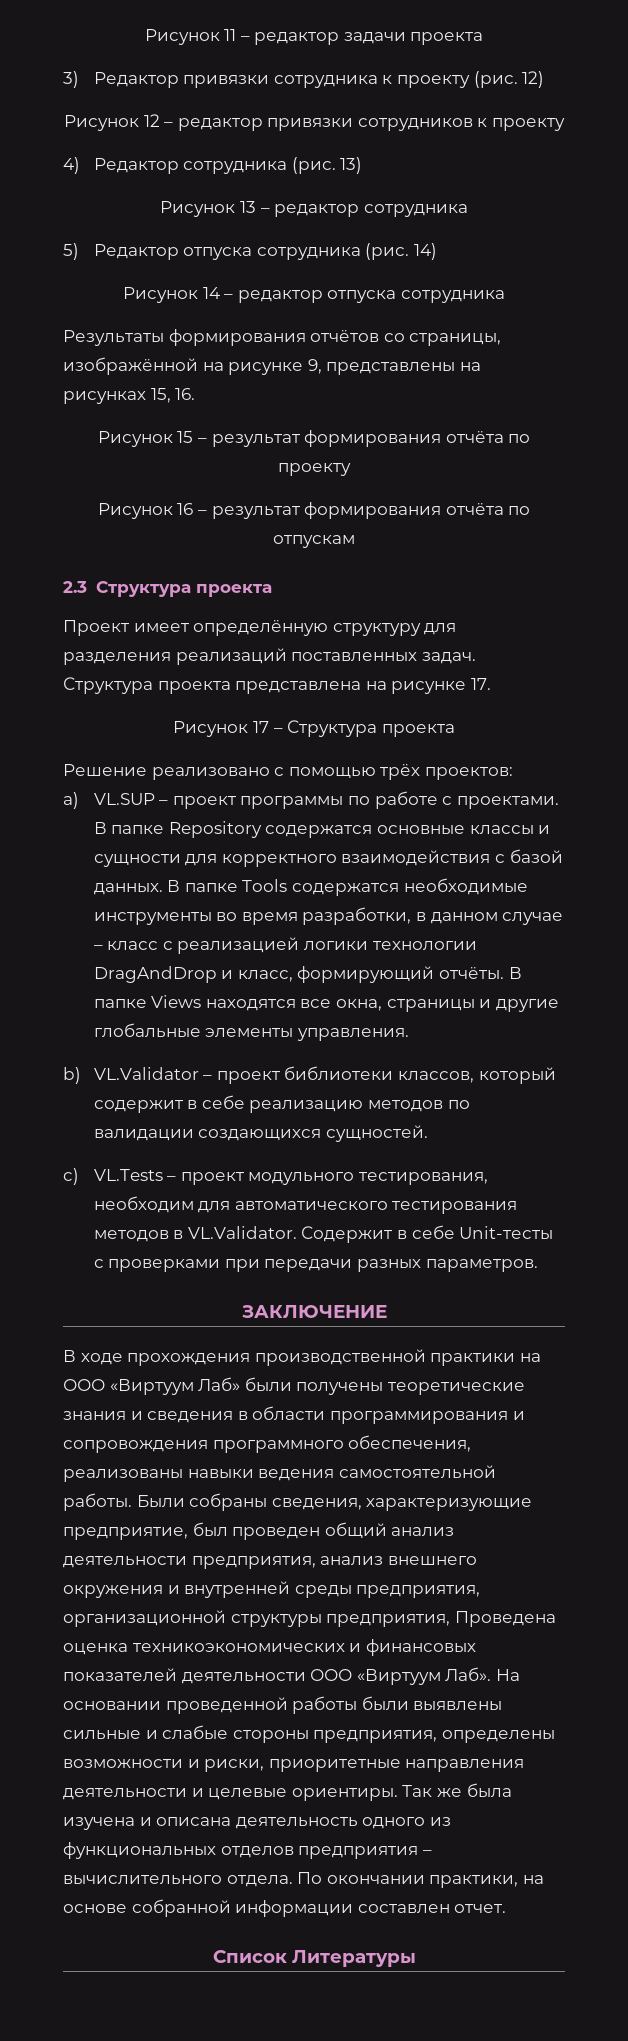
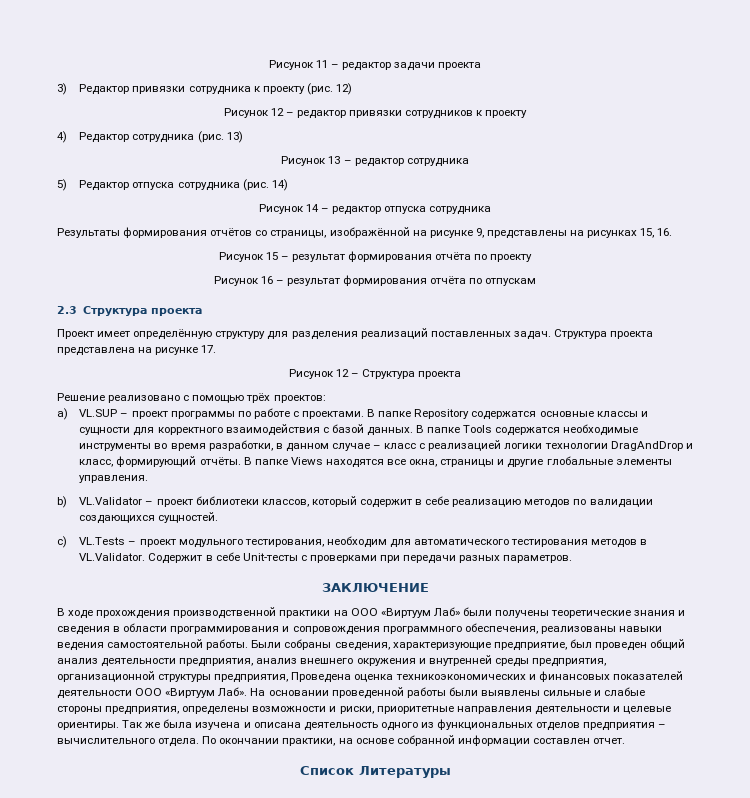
[252,721,269,733] 17 -> [335,369,349,377] 12

